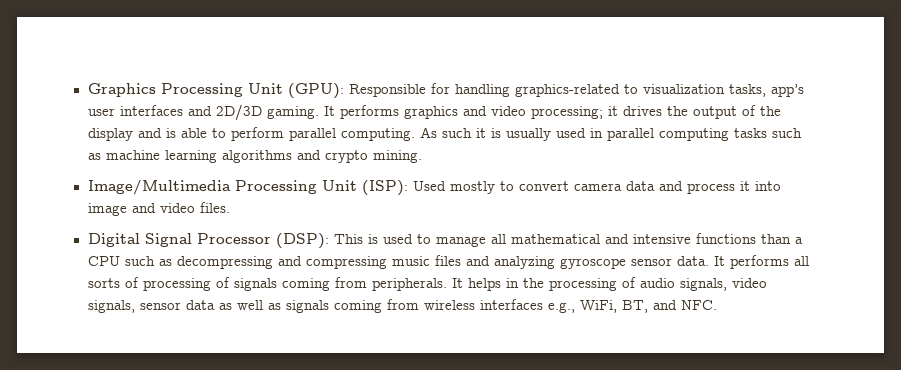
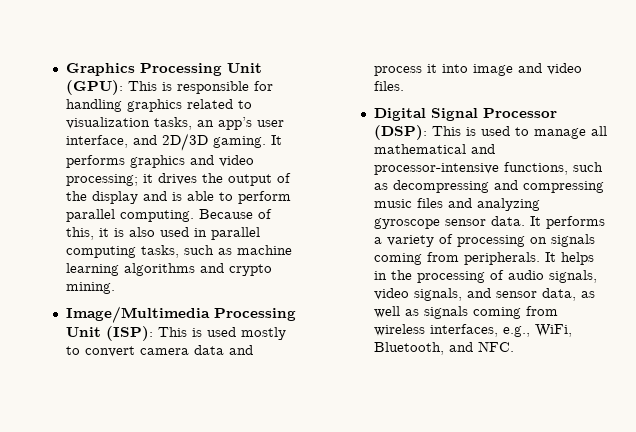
[348,83,620,97] Responsible for handling graphics-related -> [127,81,273,94] [65,99,233,112] This is responsible for handling graphics related
(766, 90) none -> [196,120,214,127] an
[119,105,183,116] interfaces -> [65,135,128,148] interface,
[419,127,472,138] As such -> [198,209,272,219] [65,227,94,240] Because of this,
[505,128,551,141] usually -> [128,227,155,237] also
[733,128,767,138] tasks -> [140,245,179,258] tasks,
[412,181,446,191] Used -> [157,327,236,337] This is used
[632,233,803,244] [87,256,120,266] intensive functions than a CPU -> [373,162,568,175] processor-intensive functions,
[793,256,809,266] [87,278,120,288] all sorts -> [373,235,434,247] a variety
[215,277,230,288] of -> [529,237,547,244] on
[139,300,215,310] sensor data -> [466,288,576,301] and sensor data,
[479,299,543,310] interfaces -> [429,324,498,337] interfaces,
[621,300,648,313] BT, -> [373,342,444,355] Bluetooth,

